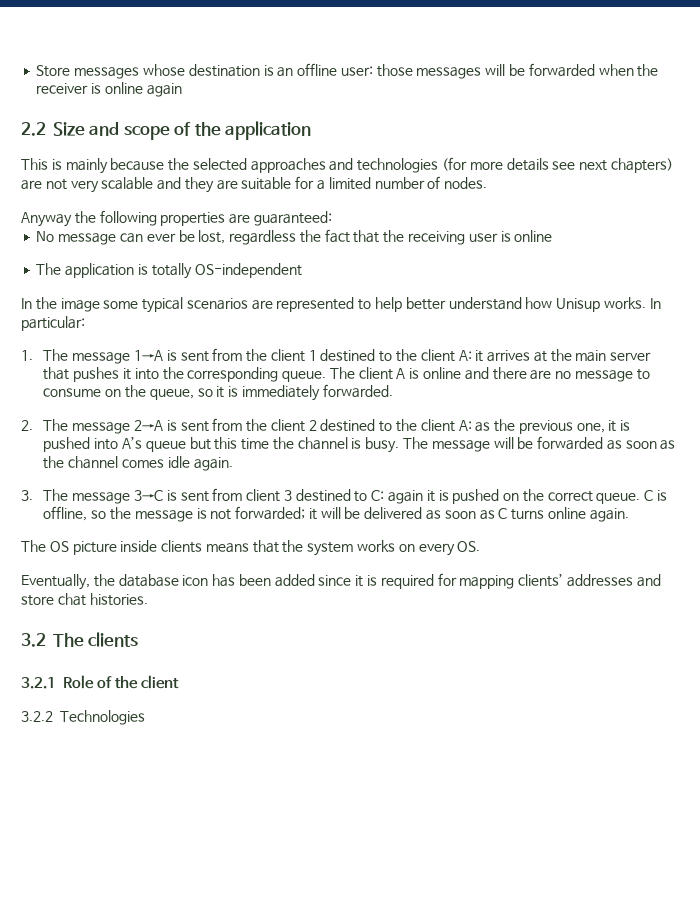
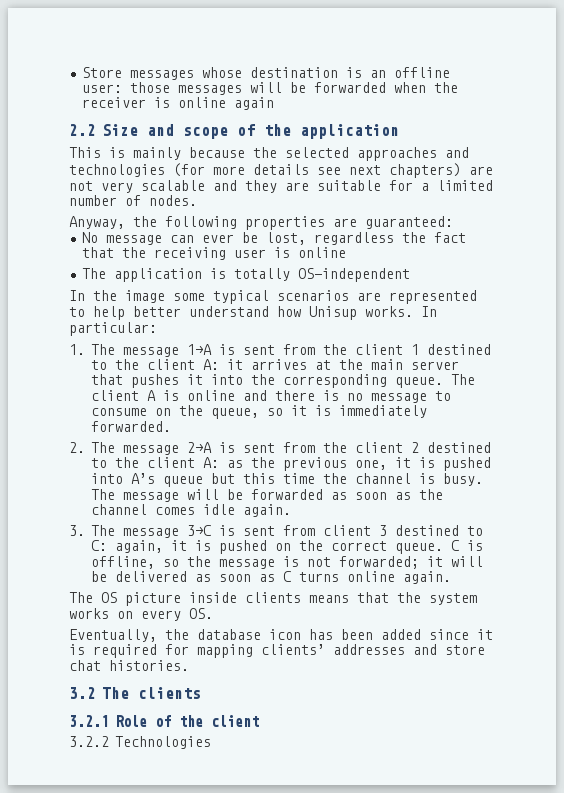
[21,212,72,227] Anyway -> [69,216,125,229] Anyway,
[530,370,552,380] are -> [323,390,339,401] is
[388,490,424,504] again -> [115,540,163,553] again,

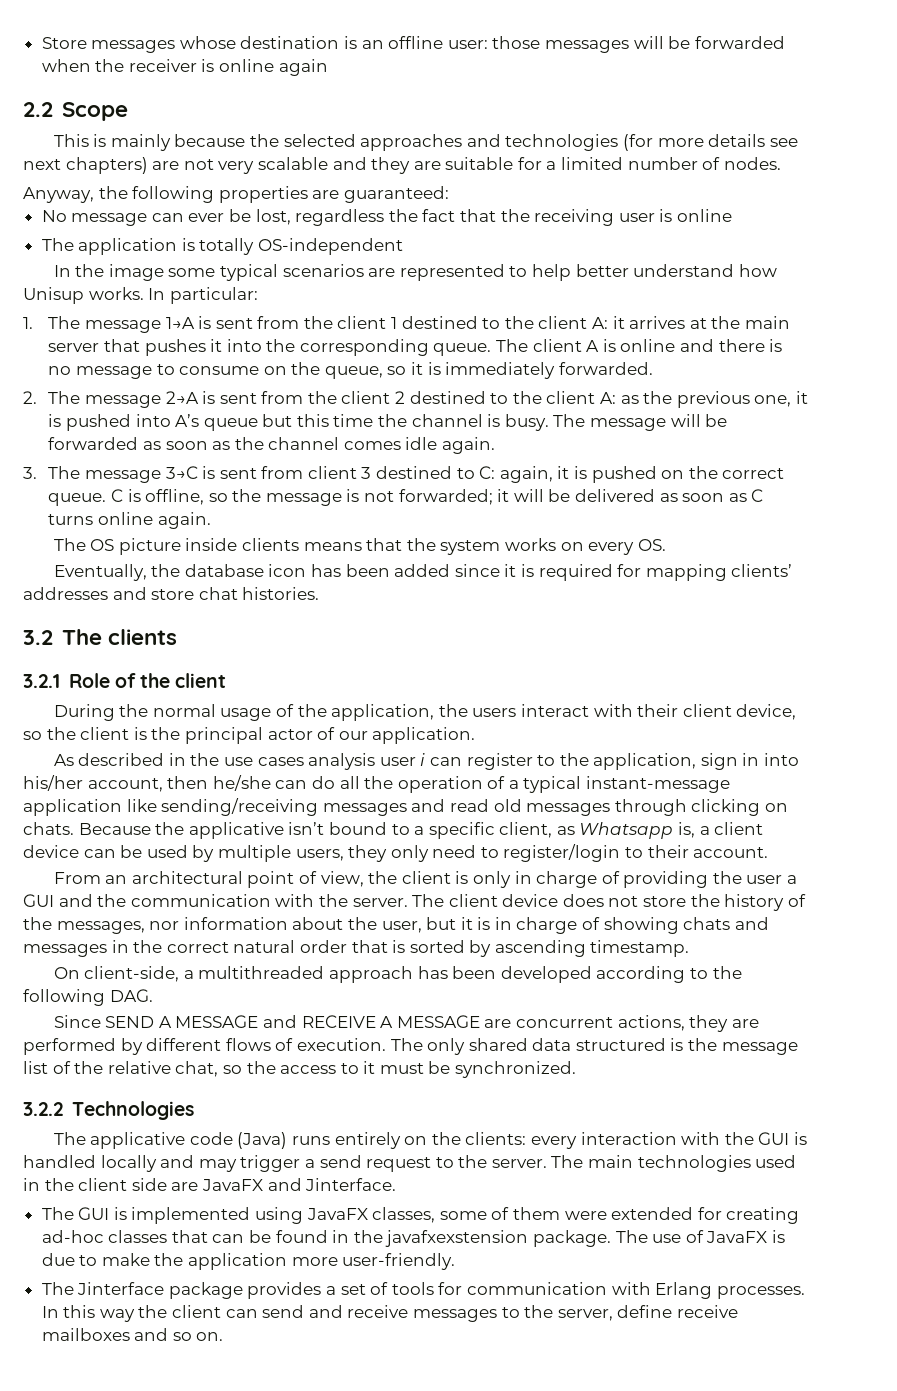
[102,124,399,139] Size and scope of the application -> [61,102,128,121] Scope
[69,736,211,749] 3.2.2 Technologies -> [53,704,797,721] [23,727,476,744] [53,753,800,770] [23,775,731,793] [23,798,788,816] [23,822,764,839] [23,844,769,862] [53,871,798,888] [23,894,806,911] [23,917,769,934] [23,940,690,957] [53,966,742,983] [23,989,153,1006] [53,1015,759,1032] [23,1038,798,1055] [23,1061,577,1078] [23,1101,194,1120] [53,1132,807,1149] [23,1155,797,1172] [23,1178,397,1191] [41,1207,800,1224] [41,1230,785,1247] [41,1253,456,1270] [41,1282,805,1299] [41,1305,738,1322] [41,1328,224,1341] During the normal usage of the application, the users interact with their client device, so the client is the principal actor of our application. // As described in the use cases analysis user i can register to the application, sign in into his/her account, then he/she can do all the operation of a typical instant-message application like sending/receiving messages and read old messages through clicking on chats. Because the applicative isn’t bound to a specific client, as Whatsapp is, a client device can be used by multiple users, they only need to register/login to their account. // From an architectural point of view, the client is only in charge of providing the user a GUI and the communication with the server. The client device does not store the history of the messages, nor information about the user, but it is in charge of showing chats and messages in the correct natural order that is sorted by ascending timestamp. // On client-side, a multithreaded approach has been developed according to the following DAG. // Since SEND A MESSAGE and RECEIVE A MESSAGE are concurrent actions, they are performed by different flows of execution. The only shared data structured is the message list of the relative chat, so the access to it must be synchronized. // 3.2.2 Technologies // The applicative code (Java) runs entirely on the clients: every interaction with the GUI is handled locally and may trigger a send request to the server. The main technologies used in the client side are JavaFX and Jinterface. // The GUI is implemented using JavaFX classes, some of them were extended for creating ad-hoc classes that can be found in the javafxexstension package. The use of JavaFX is due to make the application more user-friendly. // The Jinterface package provides a set of tools for communication with Erlang processes. In this way the client can send and receive messages to the server, define receive mailboxes and so on.

